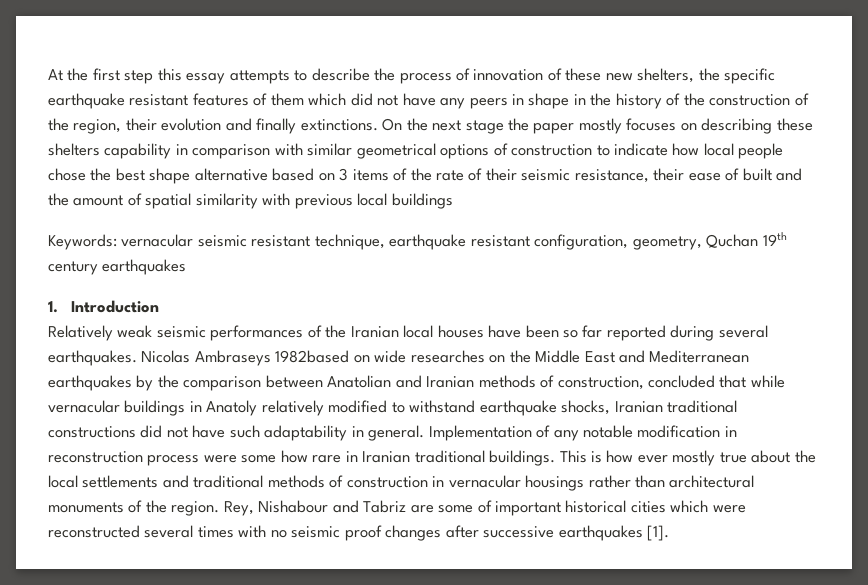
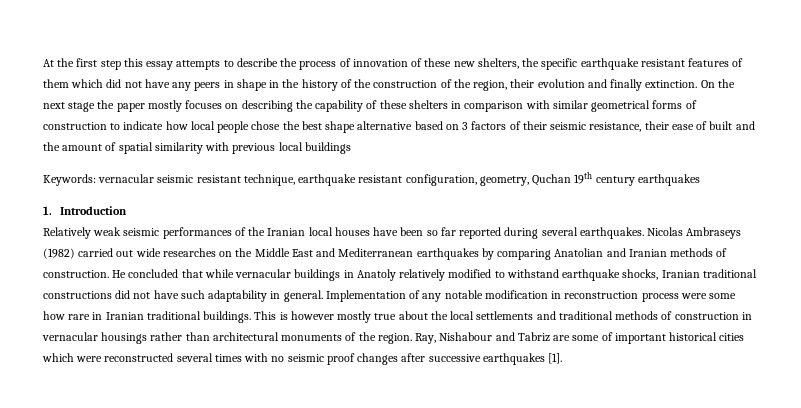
[300,119,378,131] extinctions. -> [645,80,698,88] extinction.
(773, 126) none -> [295,100,378,112] the capability of
[104,143,172,159] capability -> (448, 104) none
[440,144,490,159] options -> [652,100,683,109] forms
[352,168,465,181] items of the rate -> [471,121,507,130] factors
[275,350,370,363] 1982based on -> [43,248,134,259] (1982) carried out
[157,375,323,391] the comparison between -> [497,249,552,260] comparing
[557,376,644,390] construction, -> [43,270,127,278] construction. He
[606,450,668,463] how ever -> [290,311,334,320] however
[223,501,254,516] Rey, -> [415,333,437,344] Ray,

